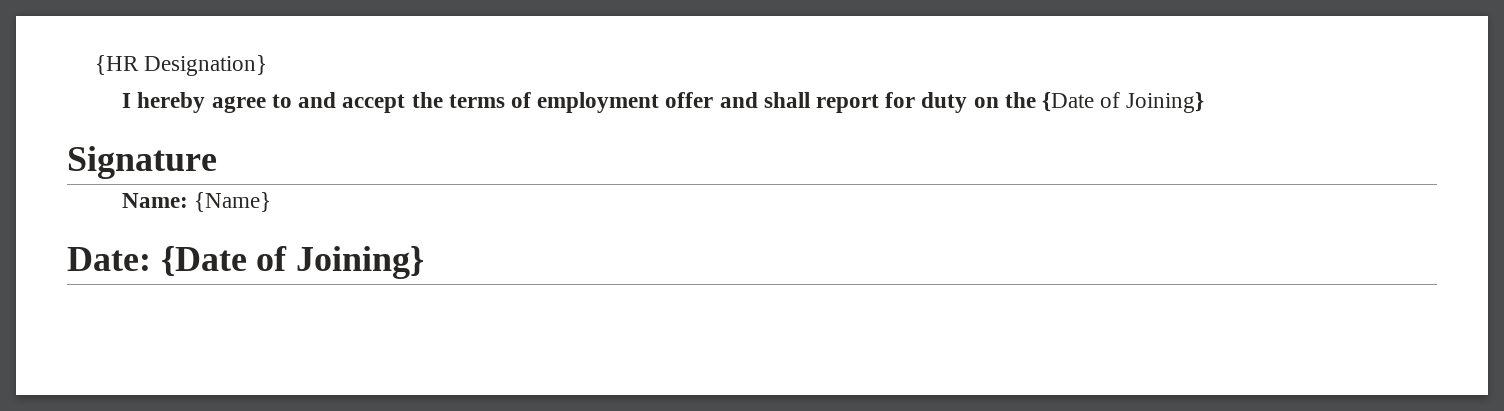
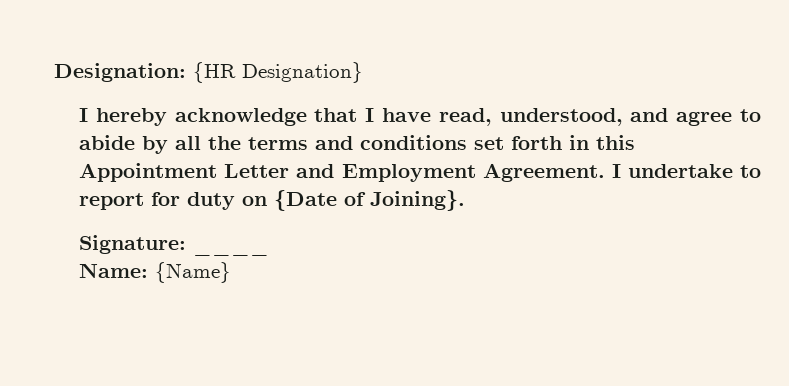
(94, 65) none -> [53,63,186,82] Designation:
[211,92,810,113] agree to and accept the terms of employment offer and shall -> [174,108,762,126] [79,135,636,154] [79,163,761,182] acknowledge that I have read, understood, and agree to abide by all the terms and conditions set forth in this Appointment Letter and Employment Agreement. I undertake to
[1004,92,1205,113] [67,146,217,179] the {Date of Joining} // Signature -> [274,190,466,211] [79,235,270,256] {Date of Joining}. // Signature: ____
[67,246,425,279] // Date: {Date of Joining} -> (232, 272) none

